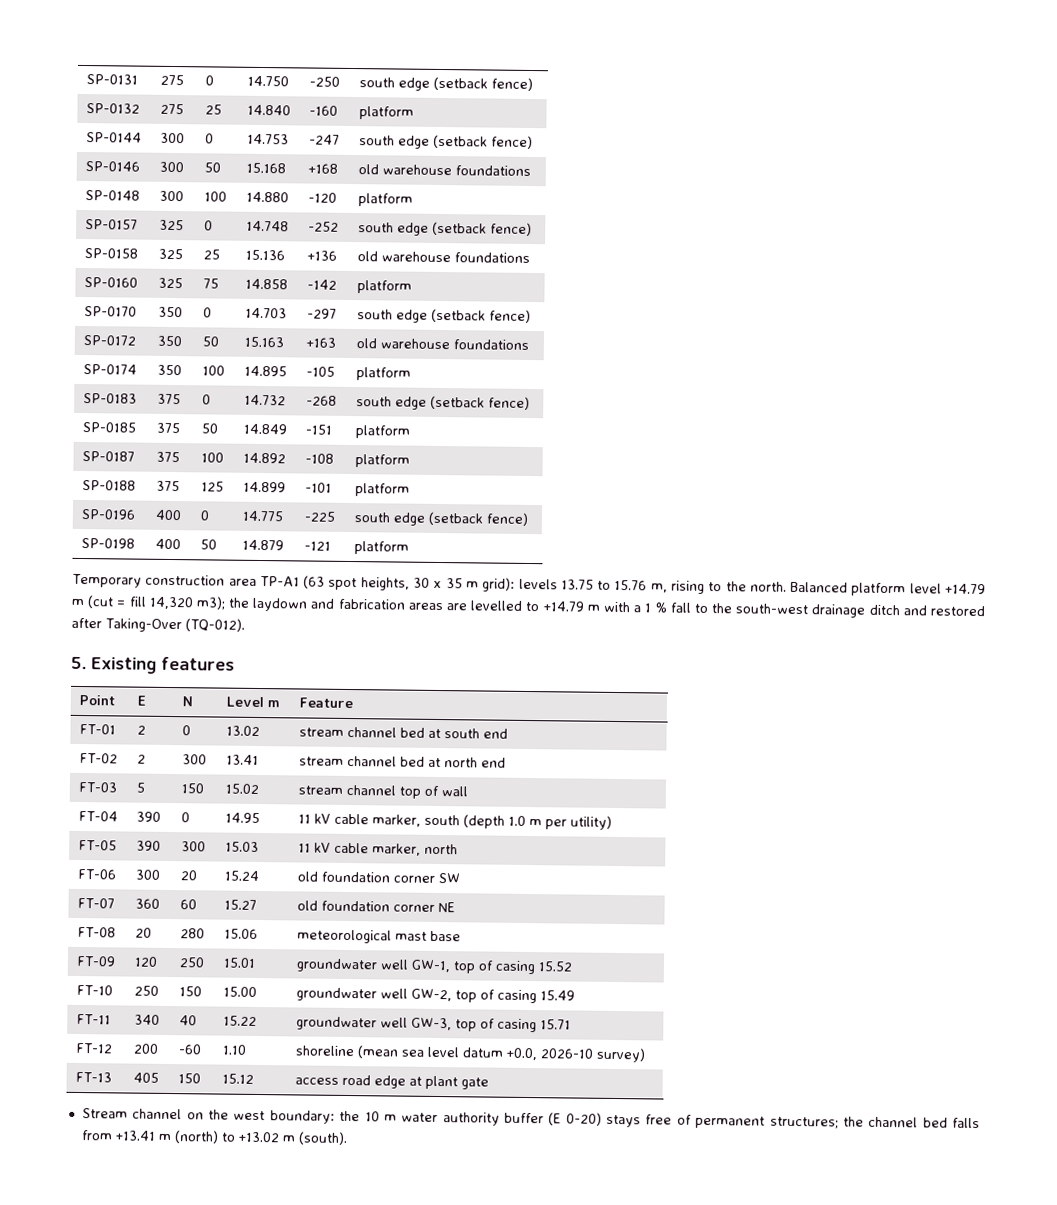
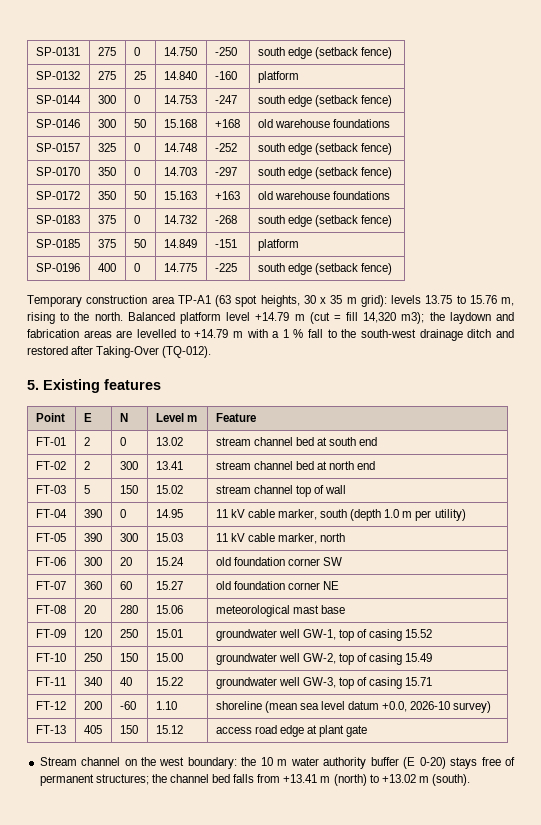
[85,190,141,201] [159,190,185,202] [204,191,228,202] [246,191,290,203] [308,192,338,203] [358,193,414,207] // SP-0148 | 300 | 100 | 14.880 | -120 | platform -> (390, 123) none
[84,248,139,259] [158,248,184,260] [203,249,221,260] [245,249,286,261] [307,250,338,261] [357,251,531,264] [84,277,139,288] [158,277,184,289] [203,278,220,289] [245,278,289,290] [307,279,338,290] [357,280,413,294] // SP-0158 | 325 | 25 | 15.136 | +136 | old warehouse foundations // SP-0160 | 325 | 75 | 14.858 | -142 | platform -> (392, 149) none
[83,364,138,375] [157,364,183,376] [202,365,226,376] [244,365,288,377] [306,366,336,377] [356,367,412,381] // SP-0174 | 350 | 100 | 14.895 | -105 | platform -> (390, 195) none
[82,451,136,462] [156,451,181,463] [201,452,225,463] [243,452,287,464] [305,453,335,464] [355,454,411,468] [82,480,137,491] [156,480,181,492] [201,481,225,492] [243,481,287,493] [305,482,333,493] [355,483,411,497] // SP-0187 | 375 | 100 | 14.892 | -108 | platform // SP-0188 | 375 | 125 | 14.899 | -101 | platform -> (299, 245) none
[81,538,136,549] [155,538,182,550] [200,539,218,550] [242,539,285,551] [304,541,332,551] [354,541,410,555] // SP-0198 | 400 | 50 | 14.879 | -121 | platform -> (392, 269) none

